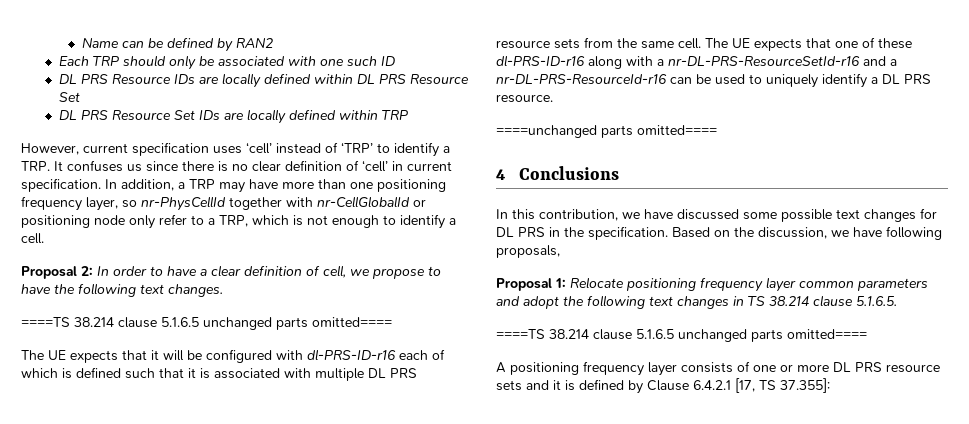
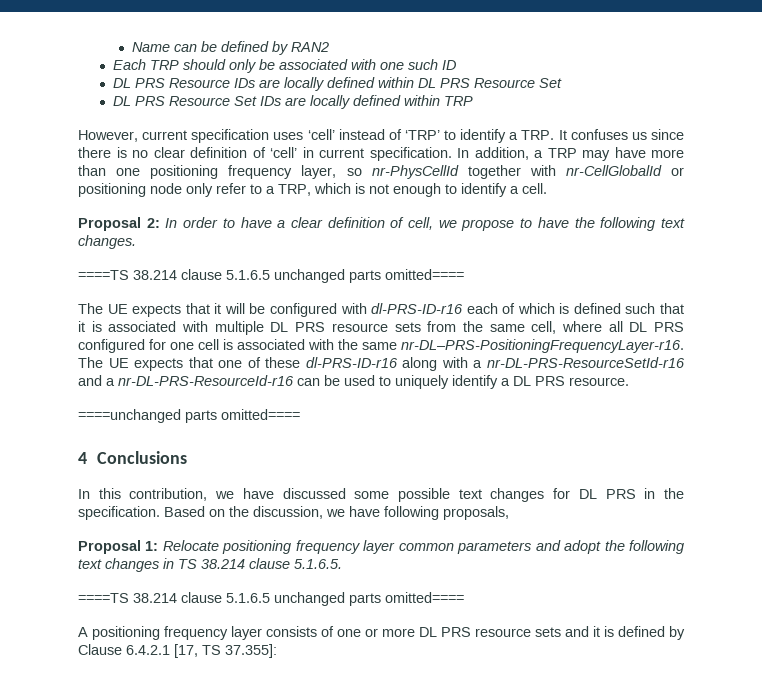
[678,38,701,49] cell. -> [531,321,684,334] [78,339,684,353] cell, where all DL PRS configured for one cell is associated with the same nr-DL–PRS-PositioningFrequencyLayer-r16.

